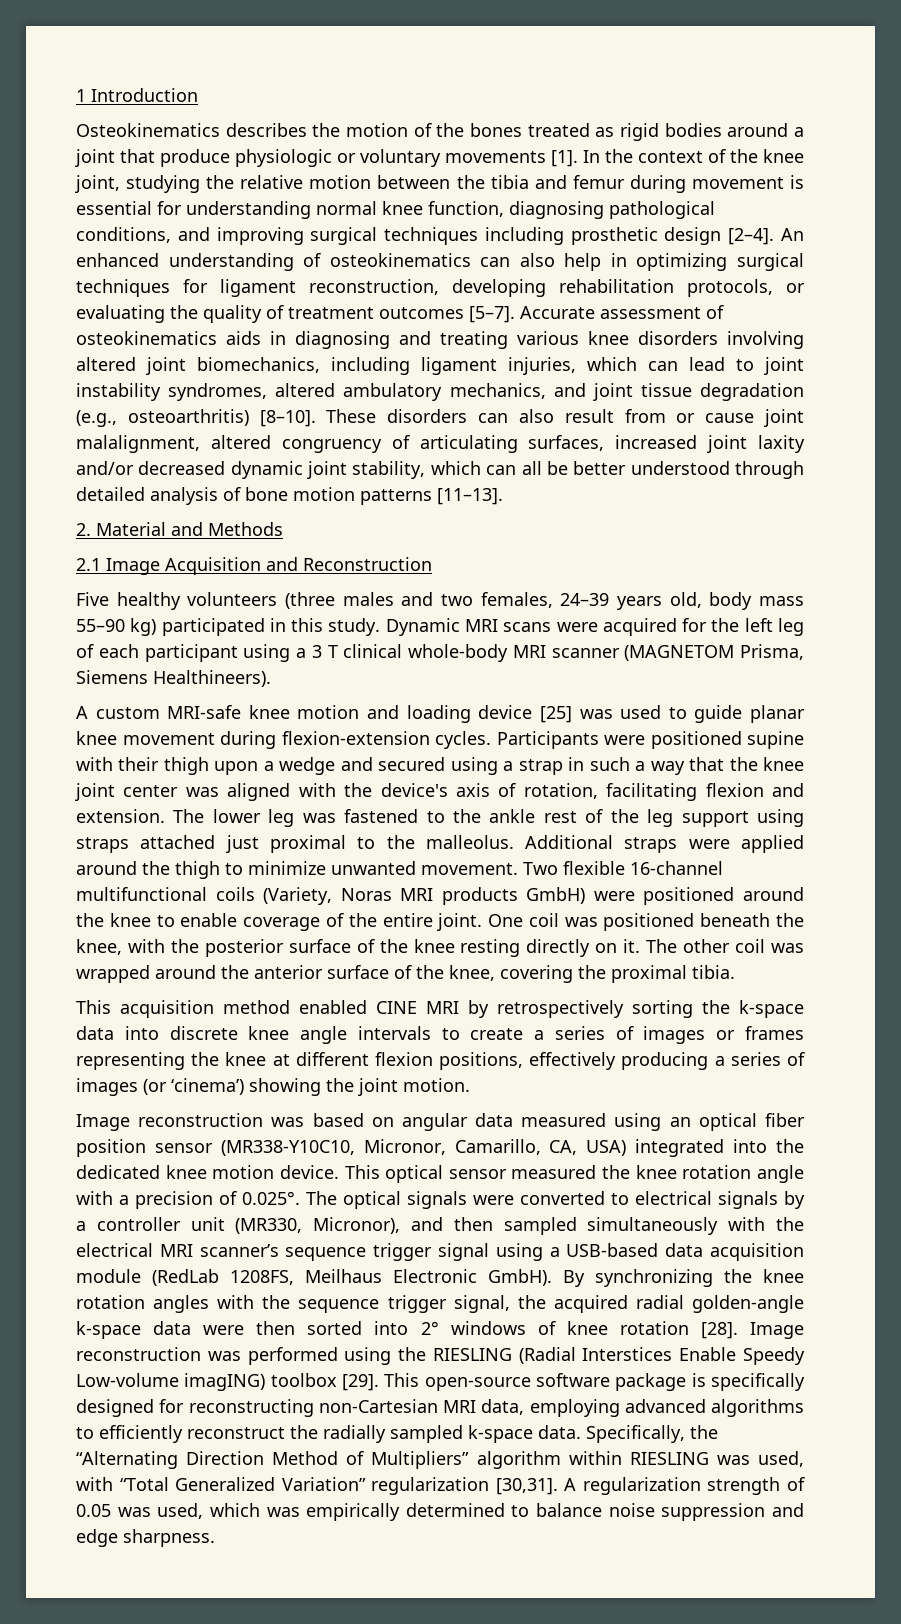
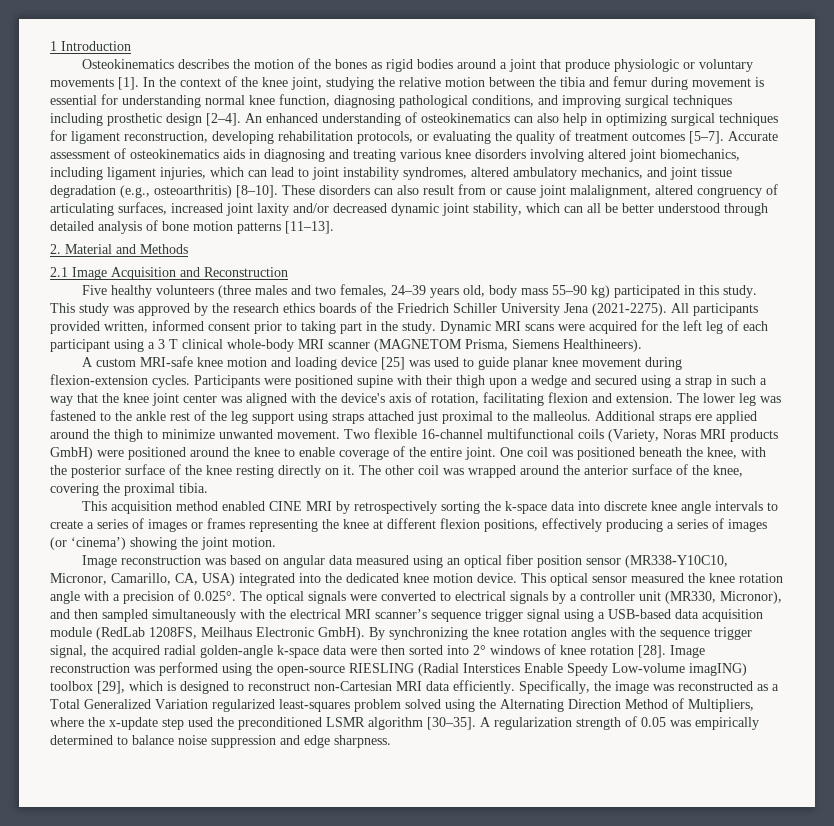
[527,123,590,137] treated -> (368, 64) none
(381, 627) none -> [50,302,758,316] [50,320,436,334] This study was approved by the research ethics boards of the Friedrich Schiller University Jena (2021-2275). All participants provided written, informed consent prior to taking part in the study.
[688,839,730,849] were -> [695,414,712,421] ere
(427, 1354) none -> [277,666,345,676] open-source
[341,1373,805,1391] [76,1399,804,1417] [76,1425,718,1443] [76,1451,804,1469] [76,1477,558,1495] [29]. This open-source software package is specifically designed for reconstructing non-Cartesian MRI data, employing advanced algorithms to efficiently reconstruct the radially sampled k-space data. Specifically, the “Alternating Direction Method of Multipliers” algorithm within RIESLING was used, with “Total Generalized Variation” regularization [30,31]. -> [97,680,779,694] [50,698,754,712] [50,717,476,730] [29], which is designed to reconstruct non-Cartesian MRI data efficiently. Specifically, the image was reconstructed as a Total Generalized Variation regularized least-squares problem solved using the Alternating Direction Method of Multipliers, where the x-update step used the preconditioned LSMR algorithm [30–35].
[157,1503,300,1519] used, which was -> (691, 723) none

